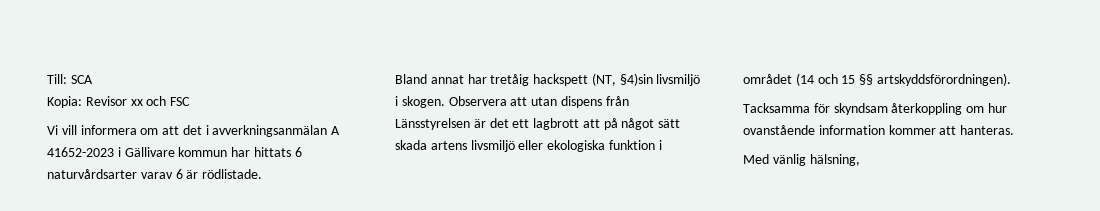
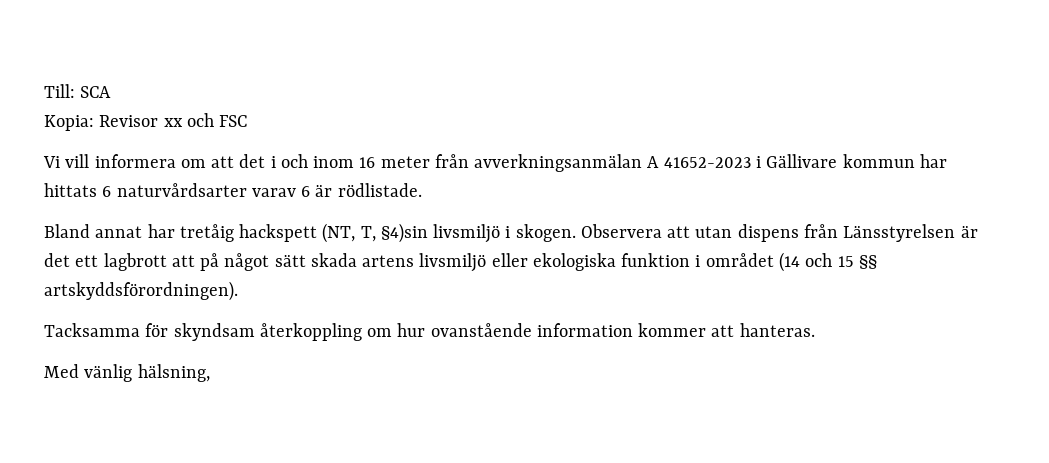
(209, 130) none -> [280,154,469,168] och inom 16 meter från
(616, 79) none -> [360,226,376,242] T,

